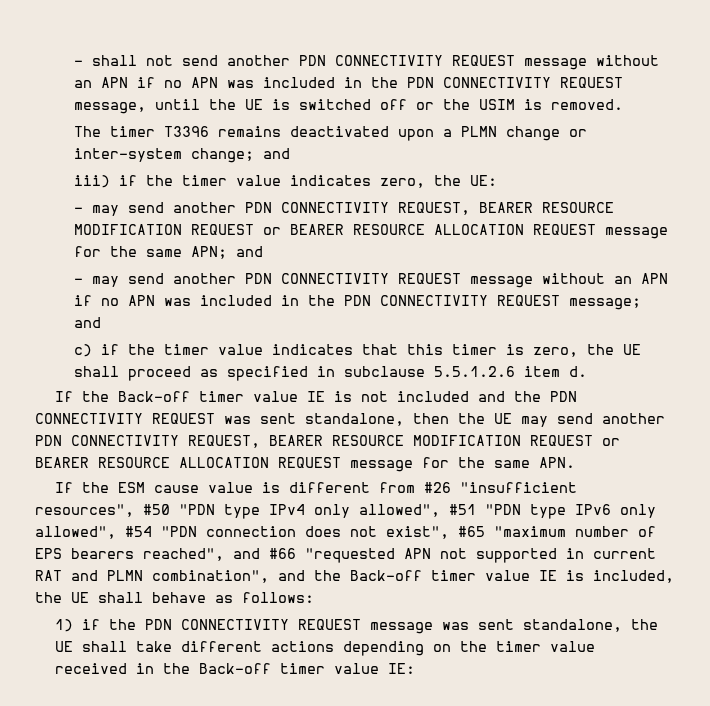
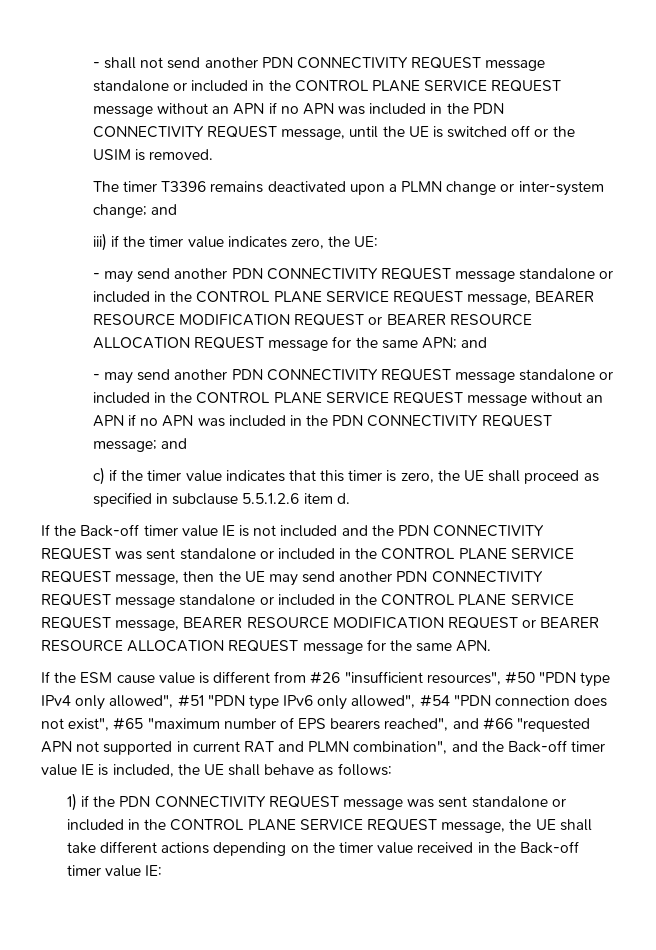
(588, 64) none -> [92,80,562,92] [92,106,153,117] standalone or included in the CONTROL PLANE SERVICE REQUEST message
[398,202,471,215] REQUEST, -> [380,268,614,282] [92,291,532,305] REQUEST message standalone or included in the CONTROL PLANE SERVICE REQUEST message,
(534, 282) none -> [519,369,614,381] [92,392,528,406] standalone or included in the CONTROL PLANE SERVICE REQUEST message
[305,413,404,426] standalone, -> [179,548,574,560] [41,571,180,585] standalone or included in the CONTROL PLANE SERVICE REQUEST message,
[188,435,260,448] REQUEST, -> [41,594,574,608] [41,617,180,631] REQUEST message standalone or included in the CONTROL PLANE SERVICE REQUEST message,
[522,619,622,632] standalone, -> [471,796,566,808] [66,819,506,833] standalone or included in the CONTROL PLANE SERVICE REQUEST message,

